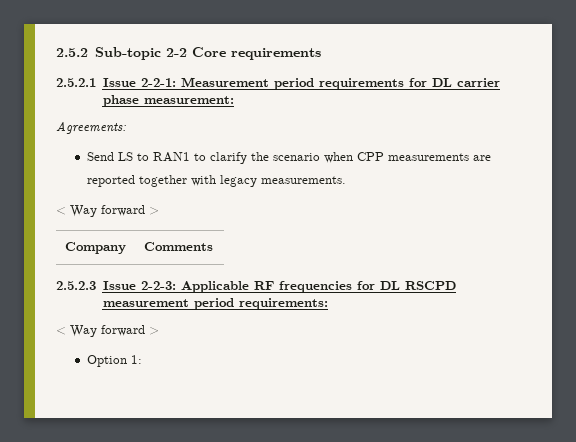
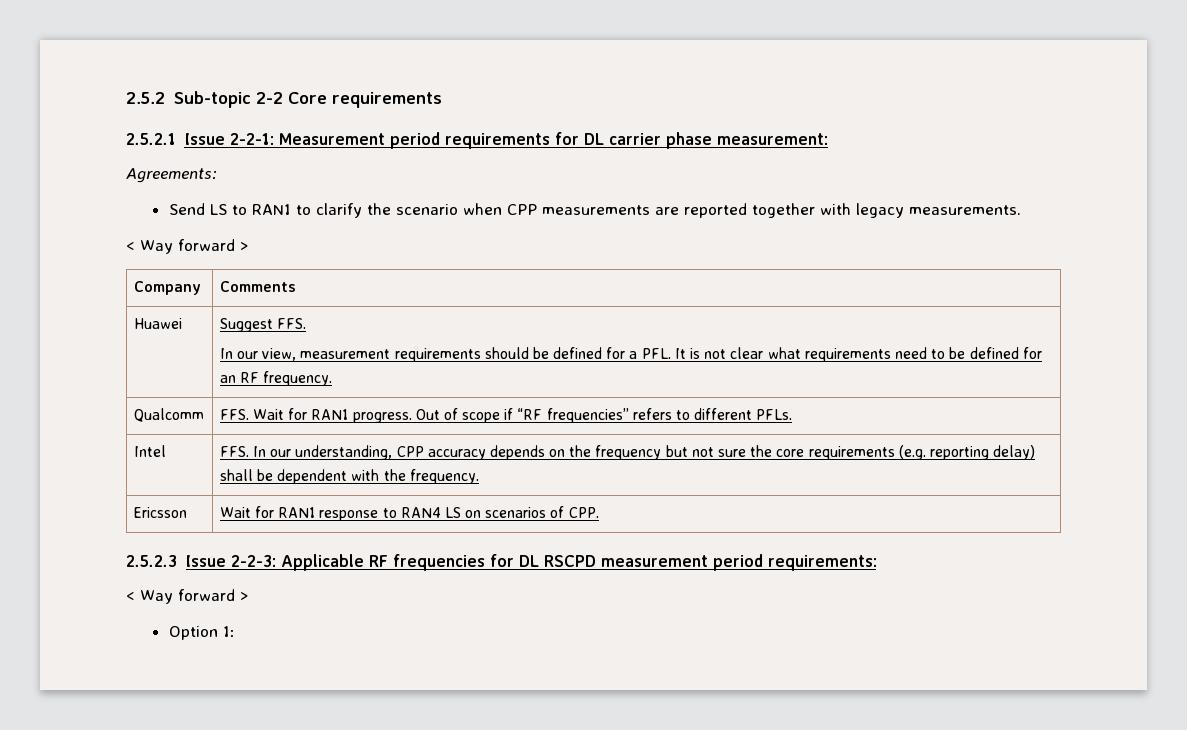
(213, 246) none -> [133,318,182,329] [219,318,306,332] [219,347,1042,362] [219,371,333,386] [133,408,204,422] [219,408,793,423] [133,445,166,457] [219,445,1036,460] [219,469,479,484] [133,507,187,518] [219,506,599,521] // Huawei | Suggest FFS. // In our view, measurement requirements should be defined for a PFL. It is not clear what requirements need to be defined for an RF frequency. // Qualcomm | FFS. Wait for RAN1 progress. Out of scope if “RF frequencies” refers to different PFLs. // Intel | FFS. In our understanding, CPP accuracy depends on the frequency but not sure the core requirements (e.g. reporting delay) shall be dependent with the frequency. // Ericsson | Wait for RAN1 response to RAN4 LS on scenarios of CPP.

